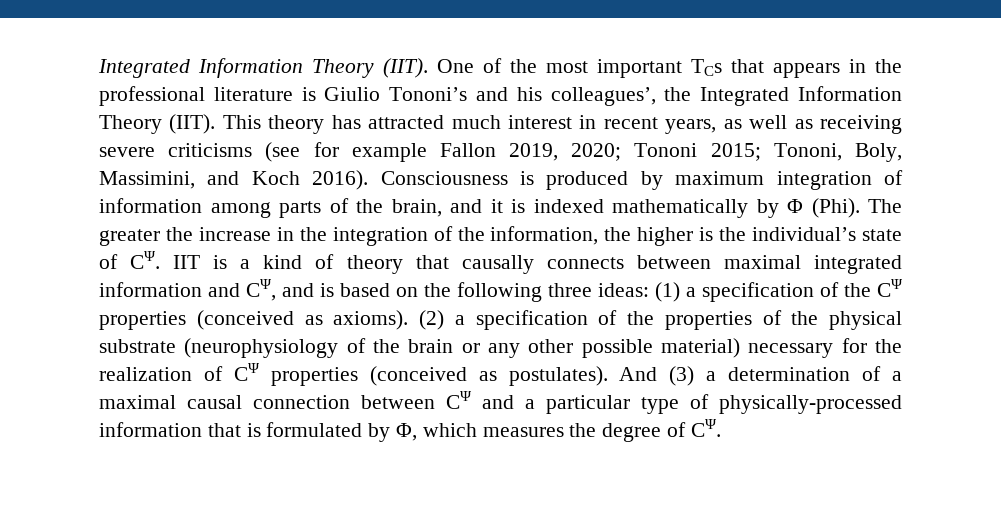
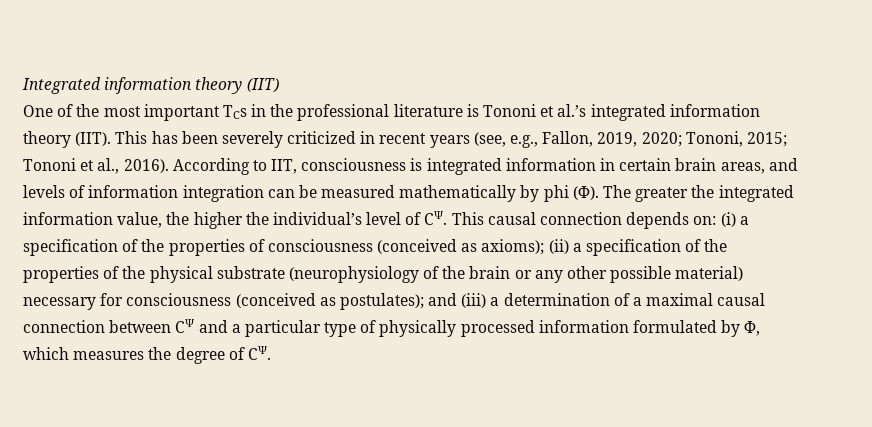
[98,58,428,78] Integrated Information Theory (IIT). -> [22,77,279,94] Integrated information theory (IIT) //
[731,59,840,78] that appears -> (247, 112) none
[324,86,902,106] [99,114,903,134] [99,142,902,162] [99,170,903,190] [99,198,902,218] [99,226,599,246] Giulio Tononi’s and his colleagues’, the Integrated Information Theory (IIT). This theory has attracted much interest in recent years, as well as receiving severe criticisms (see for example Fallon 2019, 2020; Tononi 2015; Tononi, Boly, Massimini, and Koch 2016). Consciousness is produced by maximum integration of information among parts of the brain, and it is indexed mathematically by Φ (Phi). The greater the increase in the integration of the information, -> [483,104,760,121] [23,131,787,148] [23,158,798,175] [23,185,794,202] [23,212,163,228] Tononi et al.’s integrated information theory (IIT). This has been severely criticized in recent years (see, e.g., Fallon, 2019, 2020; Tononi, 2015; Tononi et al., 2016). According to IIT, consciousness is integrated information in certain brain areas, and levels of information integration can be measured mathematically by phi (Φ). The greater the integrated information value,
[699,227,714,241] is -> (243, 220) none
[862,229,903,241] [99,251,902,274] [99,279,903,302] [99,310,444,330] state of CΨ. IIT is a kind of theory that causally connects between maximal integrated information and CΨ, and is based on the following three ideas: (1) a specification of the CΨ properties (conceived as axioms). (2) -> [366,211,749,229] [23,239,569,256] level of CΨ. This causal connection depends on: (i) a specification of the properties of consciousness (conceived as axioms); (ii)
[875,339,902,353] [99,363,695,386] the realization of CΨ properties (conceived as postulates). And (3) -> [126,293,487,310] consciousness (conceived as postulates); and (iii)
[719,395,902,414] [99,422,261,437] physically-processed information that is -> [379,320,629,337] physically processed information

